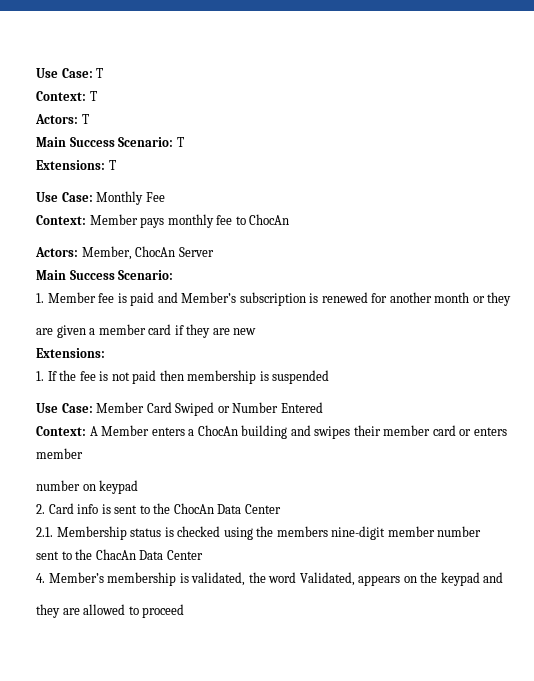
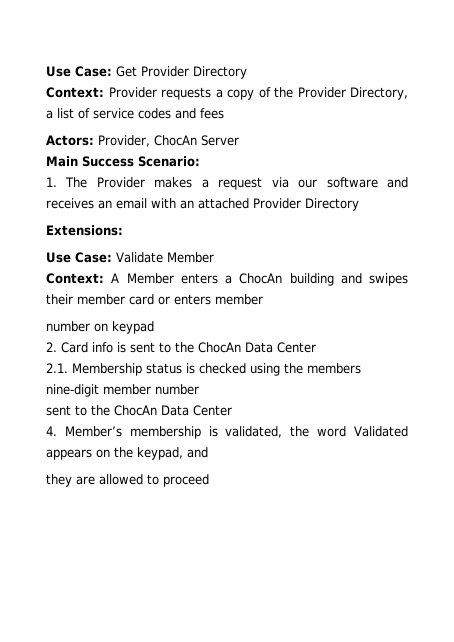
[36,68,104,78] [36,91,97,101] [35,114,89,124] [36,137,184,147] [36,160,116,170] [36,191,165,205] [36,214,290,228] [35,246,132,260] Use Case: T // Context: T // Actors: T // Main Success Scenario: T // Extensions: T // Use Case: Monthly Fee // Context: Member pays monthly fee to ChocAn // Actors: Member, -> [46,66,247,79] [46,87,408,100] [46,108,224,119] [46,135,150,147] Use Case: Get Provider Directory // Context: Provider requests a copy of the Provider Directory, a list of service codes and fees // Actors: Provider,
[47,292,512,306] [36,324,257,338] [36,348,105,358] [36,370,330,384] [36,402,323,416] Member fee is paid and Member’s subscription is renewed for another month or they // are given a member card if they are new // Extensions: // 1. If the fee is not paid then membership is suspended // Use Case: Member Card Swiped or Number Entered -> [65,177,409,190] [46,198,359,211] [46,225,123,236] [46,252,214,263] The Provider makes a request via our software and receives an email with an attached Provider Directory // Extensions: // Use Case: Validate Member
[95,549,136,560] ChacAn -> [114,405,157,416] ChocAn
[299,572,355,586] Validated, -> [354,426,408,437] Validated
[440,572,480,586] keypad -> [137,447,183,460] keypad,

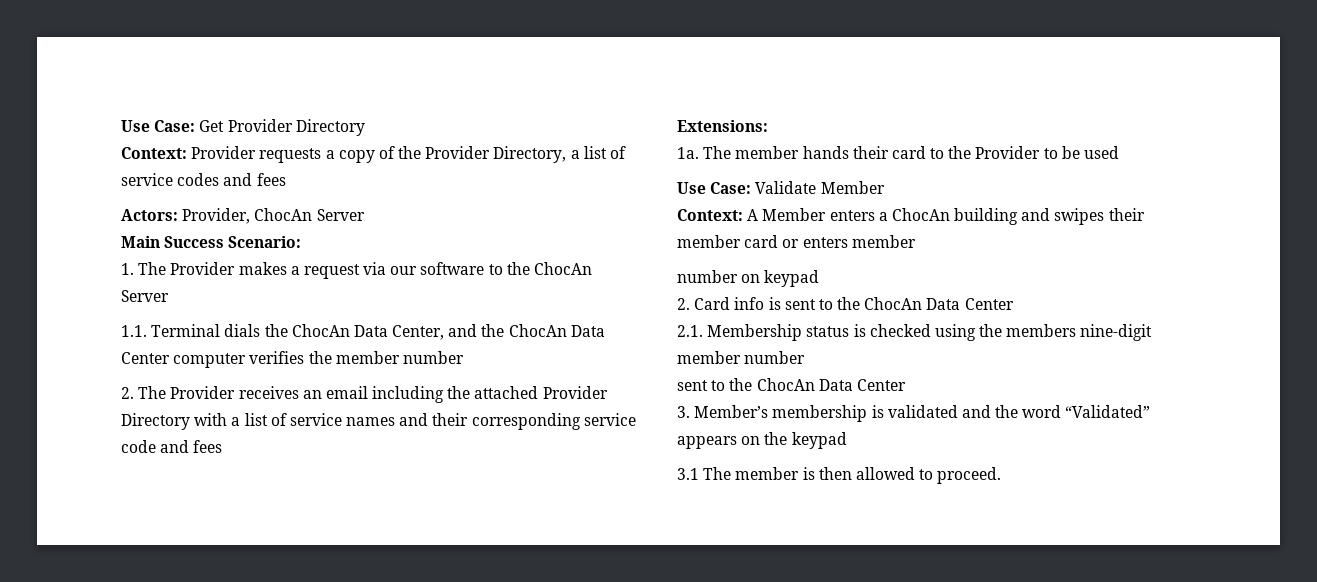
[387,177,409,188] and -> [488,262,593,275] [121,290,169,302] [121,324,605,340] [121,351,464,368] [121,386,236,399] to the ChocAn Server // 1.1. Terminal dials the ChocAn Data Center, and the ChocAn Data Center computer verifies the member number // 2. The Provider
[151,198,194,209] with an -> [372,386,471,403] including the
[46,225,123,236] // Extensions: -> [194,413,636,430] [121,440,223,453] [677,120,768,132] [677,146,1120,159] with a list of service names and their corresponding service code and fees // Extensions: // 1a. The member hands their card to the Provider to be used
[46,426,57,436] 4. -> [677,406,690,418] 3.
[225,426,283,438] validated, -> [887,405,991,418] validated and
[354,426,408,437] Validated -> [1065,405,1151,418] “Validated”
[137,447,208,460] [46,474,95,487] keypad, and // they are -> [791,432,847,449] [677,467,852,480] keypad // 3.1 The member is then
[163,474,209,487] proceed -> [937,467,1002,484] proceed.

